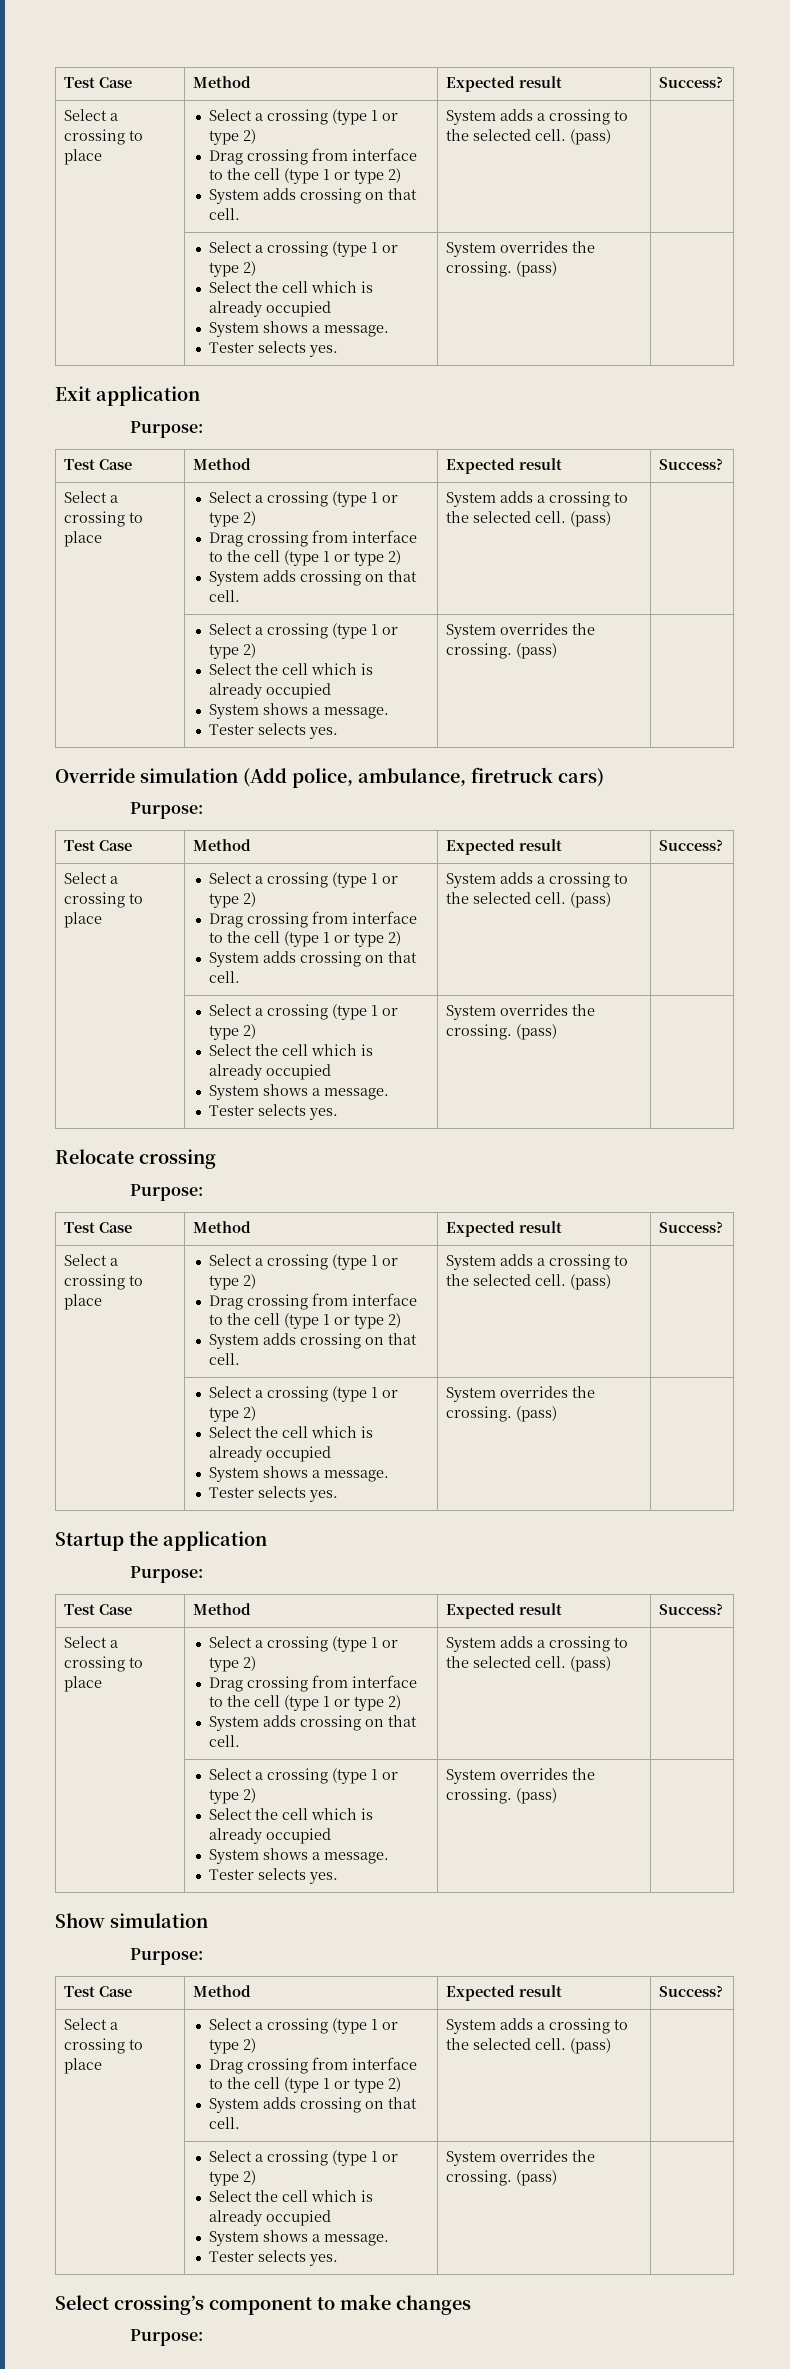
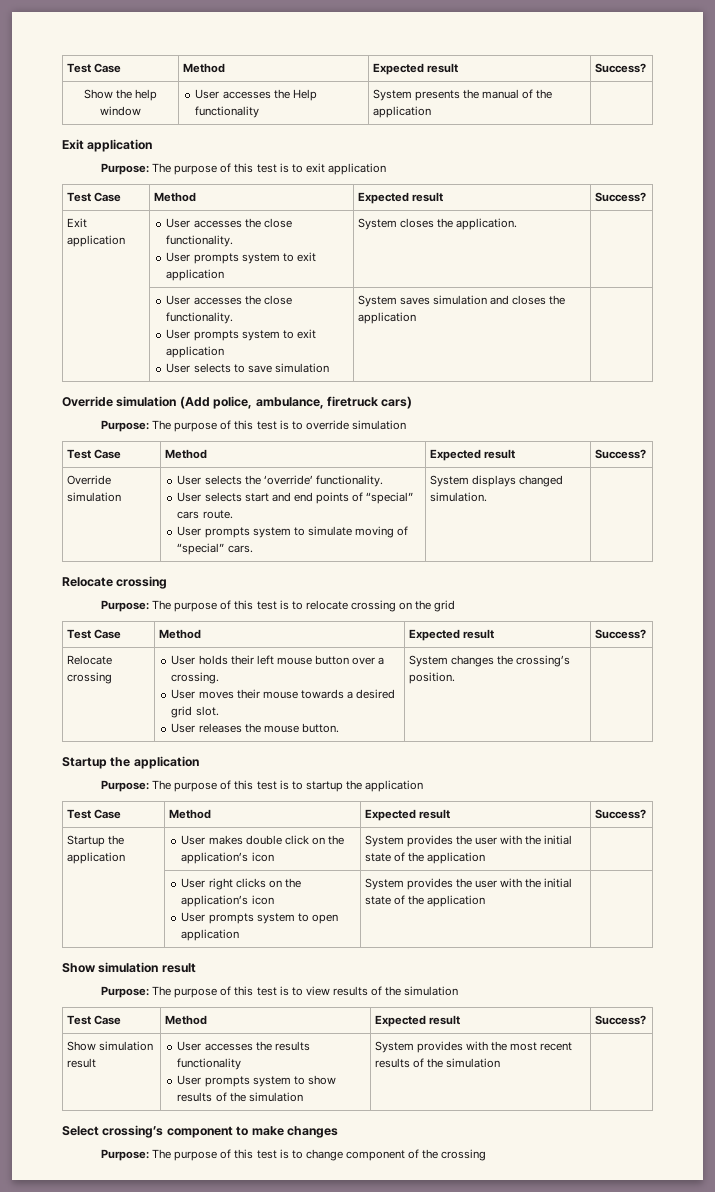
[64,77,133,88] [193,76,252,88] [446,76,563,92] [659,76,724,88] [64,109,119,121] [64,129,144,145] [64,149,103,165] [209,109,399,125] [209,129,257,145] [209,148,418,165] [209,168,402,184] [209,188,418,204] [209,208,241,220] [446,109,629,125] [446,129,612,145] [209,241,399,257] [209,261,257,277] [209,281,374,293] [209,301,332,317] [209,321,390,337] [209,341,339,357] [446,241,596,257] [446,261,558,277] [55,386,200,406] [130,421,204,438] [64,459,133,470] [193,458,252,470] [446,458,563,474] [659,458,724,470] [64,491,119,503] [64,511,144,527] [64,531,103,547] [209,491,399,507] [209,511,257,527] [209,530,418,547] [209,550,402,566] [209,570,418,586] [209,590,241,602] [446,491,629,507] [446,511,612,527] [209,623,399,639] [209,643,257,659] [209,663,374,675] [209,683,332,699] [209,703,390,719] [209,723,339,739] [446,623,596,639] [446,643,558,659] Test Case | Method | Expected result | Success? // Select a crossing to place | Select a crossing (type 1 or type 2) // Drag crossing from interface to the cell (type 1 or type 2) // System adds crossing on that cell. | System adds a crossing to the selected cell. (pass) | // | Select a crossing (type 1 or type 2) // Select the cell which is already occupied // System shows a message. // Tester selects yes. | System overrides the crossing. (pass) | // Exit application // Purpose: // Test Case | Method | Expected result | Success? // Select a crossing to place | Select a crossing (type 1 or type 2) // Drag crossing from interface to the cell (type 1 or type 2) // System adds crossing on that cell. | System adds a crossing to the selected cell. (pass) | // | Select a crossing (type 1 or type 2) // Select the cell which is already occupied // System shows a message. // Tester selects yes. | System overrides the crossing. (pass) -> [66,63,121,73] [182,63,225,73] [372,63,458,75] [594,63,646,73] [83,89,158,101] [100,106,141,116] [195,89,317,101] [195,106,260,118] [372,89,553,101] [372,106,431,118] [62,139,153,152] [101,163,386,175] [66,192,121,202] [153,192,196,202] [357,192,443,204] [594,192,646,202] [66,218,87,228] [66,235,125,247] [166,218,292,228] [166,235,234,247] [166,252,316,264] [166,269,225,281] [357,218,518,230] [166,295,292,305] [166,312,234,324] [166,329,316,341] [166,346,225,358] [166,363,329,373] [357,295,566,307] [357,312,416,324] Test Case | Method | Expected result | Success? // Show the help window | User accesses the Help functionality | System presents the manual of the application | // Exit application // Purpose: The purpose of this test is to exit application // Test Case | Method | Expected result | Success? // Exit application | User accesses the close functionality. // User prompts system to exit application | System closes the application. | // | User accesses the close functionality. // User prompts system to exit application // User selects to save simulation | System saves simulation and closes the application
[64,840,133,851] [193,839,252,851] [446,839,563,855] [659,839,724,851] [64,872,119,884] [64,892,144,908] [64,912,103,928] [209,872,399,888] [209,892,257,908] [209,911,418,928] [209,931,402,947] [209,951,418,967] [209,971,241,983] [446,872,629,888] [446,892,612,908] [209,1004,399,1020] [209,1024,257,1040] [209,1044,374,1056] [209,1064,332,1080] [209,1084,390,1100] [209,1104,339,1120] [446,1004,596,1020] [446,1024,558,1040] [55,1149,216,1169] [130,1184,204,1201] [64,1222,133,1233] [193,1221,252,1233] [446,1221,563,1237] [659,1221,724,1233] [64,1254,119,1266] [64,1274,144,1290] [64,1294,103,1310] [209,1254,399,1270] [209,1274,257,1290] [209,1293,418,1310] [209,1313,402,1329] [209,1333,418,1349] [209,1353,241,1365] [446,1254,629,1270] [446,1274,612,1290] [209,1386,399,1402] [209,1406,257,1422] [209,1426,374,1438] [209,1446,332,1462] [209,1466,390,1482] [209,1486,339,1502] [446,1386,596,1402] [446,1406,558,1422] [55,1531,267,1551] [130,1566,204,1583] [64,1604,133,1615] [193,1603,252,1615] [446,1603,563,1619] [659,1603,724,1615] [64,1636,119,1648] [64,1656,144,1672] [64,1676,103,1692] [209,1636,399,1652] [209,1656,257,1672] [209,1675,418,1692] [209,1695,402,1711] [209,1715,418,1731] [209,1735,241,1747] [446,1636,629,1652] [446,1656,612,1672] [209,1768,399,1784] [209,1788,257,1804] [209,1808,374,1820] [209,1828,332,1844] [209,1848,390,1864] [209,1868,339,1884] [446,1768,596,1784] [446,1788,558,1804] [55,1913,208,1928] [130,1948,204,1965] [64,1986,133,1997] [193,1985,252,1997] [446,1985,563,2001] [659,1985,724,1997] [64,2018,119,2030] [64,2038,144,2054] [64,2058,103,2074] [209,2018,399,2034] [209,2038,257,2054] [209,2057,418,2074] [209,2077,402,2093] [209,2097,418,2113] [209,2117,241,2129] [446,2018,629,2034] [446,2038,612,2054] [209,2150,399,2166] [209,2170,257,2186] [209,2190,374,2202] [209,2210,332,2226] [209,2230,390,2246] [209,2250,339,2266] [446,2150,596,2166] [446,2170,558,2186] // Test Case | Method | Expected result | Success? // Select a crossing to place | Select a crossing (type 1 or type 2) // Drag crossing from interface to the cell (type 1 or type 2) // System adds crossing on that cell. | System adds a crossing to the selected cell. (pass) | // | Select a crossing (type 1 or type 2) // Select the cell which is already occupied // System shows a message. // Tester selects yes. | System overrides the crossing. (pass) | // Relocate crossing // Purpose: // Test Case | Method | Expected result | Success? // Select a crossing to place | Select a crossing (type 1 or type 2) // Drag crossing from interface to the cell (type 1 or type 2) // System adds crossing on that cell. | System adds a crossing to the selected cell. (pass) | // | Select a crossing (type 1 or type 2) // Select the cell which is already occupied // System shows a message. // Tester selects yes. | System overrides the crossing. (pass) | // Startup the application // Purpose: // Test Case | Method | Expected result | Success? // Select a crossing to place | Select a crossing (type 1 or type 2) // Drag crossing from interface to the cell (type 1 or type 2) // System adds crossing on that cell. | System adds a crossing to the selected cell. (pass) | // | Select a crossing (type 1 or type 2) // Select the cell which is already occupied // System shows a message. // Tester selects yes. | System overrides the crossing. (pass) | // Show simulation // Purpose: // Test Case | Method | Expected result | Success? // Select a crossing to place | Select a crossing (type 1 or type 2) // Drag crossing from interface to the cell (type 1 or type 2) // System adds crossing on that cell. | System adds a crossing to the selected cell. (pass) | // | Select a crossing (type 1 or type 2) // Select the cell which is already occupied // System shows a message. // Tester selects yes. | System overrides the crossing. (pass) -> [152,420,406,432] [66,449,121,459] [164,449,207,459] [429,449,515,461] [594,449,646,459] [66,475,111,485] [66,492,121,502] [177,475,383,487] [177,492,414,504] [177,510,233,519] [177,526,409,538] [177,543,253,555] [429,475,564,487] [429,492,487,502] [62,576,168,589] [101,600,456,612] [66,629,121,639] [158,629,201,639] [408,629,494,641] [594,629,646,639] [66,655,112,665] [66,672,112,684] [171,655,385,665] [171,672,220,684] [171,689,396,699] [171,706,219,718] [171,723,339,733] [408,655,571,667] [408,672,455,684] [62,756,199,769] [101,780,424,792] [66,809,121,819] [168,809,211,819] [364,809,450,821] [594,809,646,819] [66,835,124,847] [66,852,125,864] [181,835,345,845] [181,852,274,864] [364,835,573,847] [364,852,486,864] [181,878,301,890] [181,895,274,907] [181,912,338,924] [181,929,240,941] [364,878,573,890] [364,895,486,907] [62,962,196,973] [101,986,459,998] [66,1015,121,1025] [164,1015,207,1025] [374,1015,460,1027] [594,1015,646,1025] [66,1041,153,1051] [66,1058,96,1068] [177,1041,310,1051] [177,1058,242,1070] [177,1075,336,1087] [177,1092,303,1102] [374,1041,573,1053] [374,1058,501,1068] The purpose of this test is to override simulation // Test Case | Method | Expected result | Success? // Override simulation | User selects the ‘override’ functionality. // User selects start and end points of “special” cars route. // User prompts system to simulate moving of “special” cars. | System displays changed simulation. | // Relocate crossing // Purpose: The purpose of this test is to relocate crossing on the grid // Test Case | Method | Expected result | Success? // Relocate crossing | User holds their left mouse button over a crossing. // User moves their mouse towards a desired grid slot. // User releases the mouse button. | System changes the crossing’s position. | // Startup the application // Purpose: The purpose of this test is to startup the application // Test Case | Method | Expected result | Success? // Startup the application | User makes double click on the application’s icon | System provides the user with the initial state of the application | // | User right clicks on the application’s icon // User prompts system to open application | System provides the user with the initial state of the application | // Show simulation result // Purpose: The purpose of this test is to view results of the simulation // Test Case | Method | Expected result | Success? // Show simulation result | User accesses the results functionality // User prompts system to show results of the simulation | System provides with the most recent results of the simulation
(204, 2337) none -> [152,1149,487,1161] The purpose of this test is to change component of the crossing

